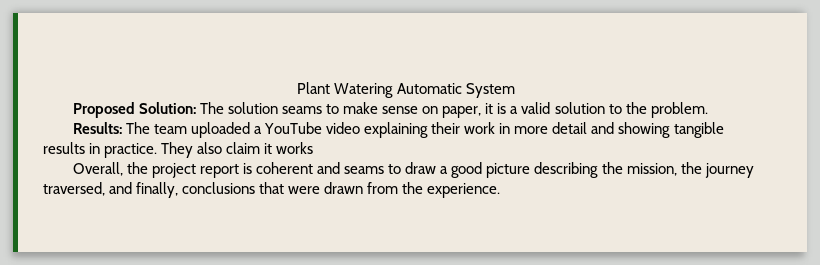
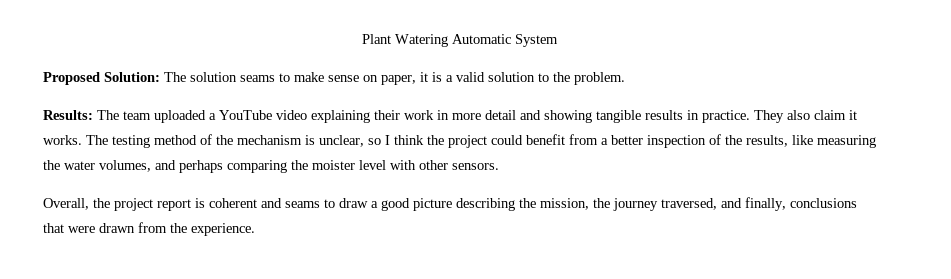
[276,142,314,154] works -> [43,134,876,148] [43,160,499,173] works. The testing method of the mechanism is unclear, so I think the project could benefit from a better inspection of the results, like measuring the water volumes, and perhaps comparing the moister level with other sensors.

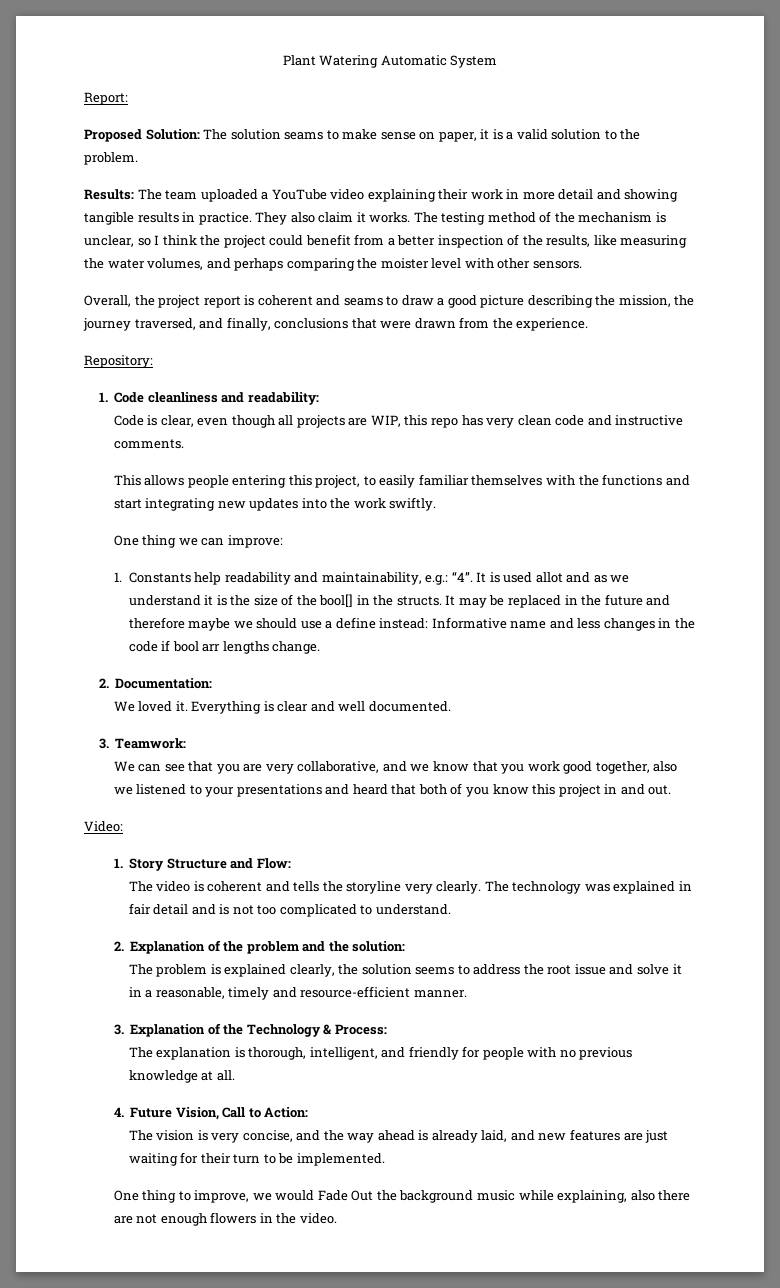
(558, 40) none -> [84,92,128,105] // Report:
(255, 229) none -> [84,355,153,368] [98,392,319,405] [113,415,684,428] [113,439,184,449] [113,474,690,488] [113,497,437,511] [113,535,283,548] [113,571,630,585] [128,594,671,608] [128,617,695,631] [128,640,321,654] [98,678,213,689] [113,701,451,714] [98,738,187,749] [113,761,678,774] [113,783,672,797] [84,821,123,832] [113,858,291,871] [128,881,692,894] [128,903,451,917] [113,940,406,954] [128,964,682,977] [128,986,467,1000] [113,1023,387,1037] [128,1046,633,1060] [128,1070,235,1083] [113,1107,309,1120] [128,1129,669,1143] [128,1152,385,1166] [113,1190,691,1203] [113,1212,337,1226] // Repository: // 1. Code cleanliness and readability: // Code is clear, even though all projects are WIP, this repo has very clean code and instructive comments. // This allows people entering this project, to easily familiar themselves with the functions and start integrating new updates into the work swiftly. // One thing we can improve: // 1. Constants help readability and maintainability, e.g.: “4”. It is used allot and as we understand it is the size of the bool[] in the structs. It may be replaced in the future and therefore maybe we should use a define instead: Informative name and less changes in the code if bool arr lengths change. // 2. Documentation: // We loved it. Everything is clear and well documented. // 3. Teamwork: // We can see that you are very collaborative, and we know that you work good together, also we listened to your presentations and heard that both of you know this project in and out. // Video: // 1. Story Structure and Flow: // The video is coherent and tells the storyline very clearly. The technology was explained in fair detail and is not too complicated to understand. // 2. Explanation of the problem and the solution: // The problem is explained clearly, the solution seems to address the root issue and solve it in a reasonable, timely and resource-efficient manner. // 3. Explanation of the Technology & Process: // The explanation is thorough, intelligent, and friendly for people with no previous knowledge at all. // 4. Future Vision, Call to Action: // The vision is very concise, and the way ahead is already laid, and new features are just waiting for their turn to be implemented. // One thing to improve, we would Fade Out the background music while explaining, also there are not enough flowers in the video.

